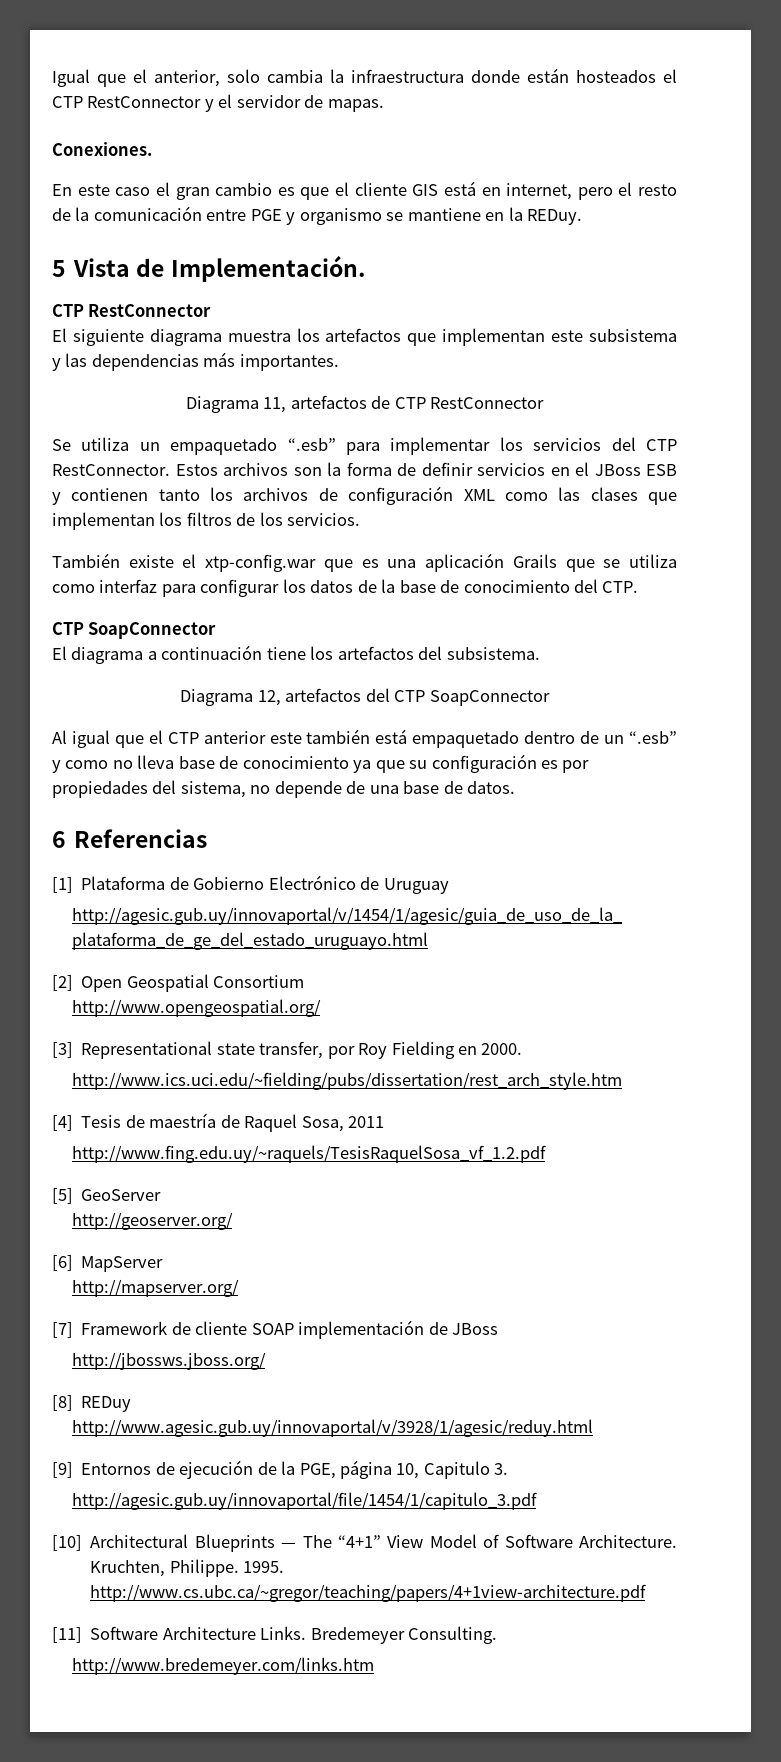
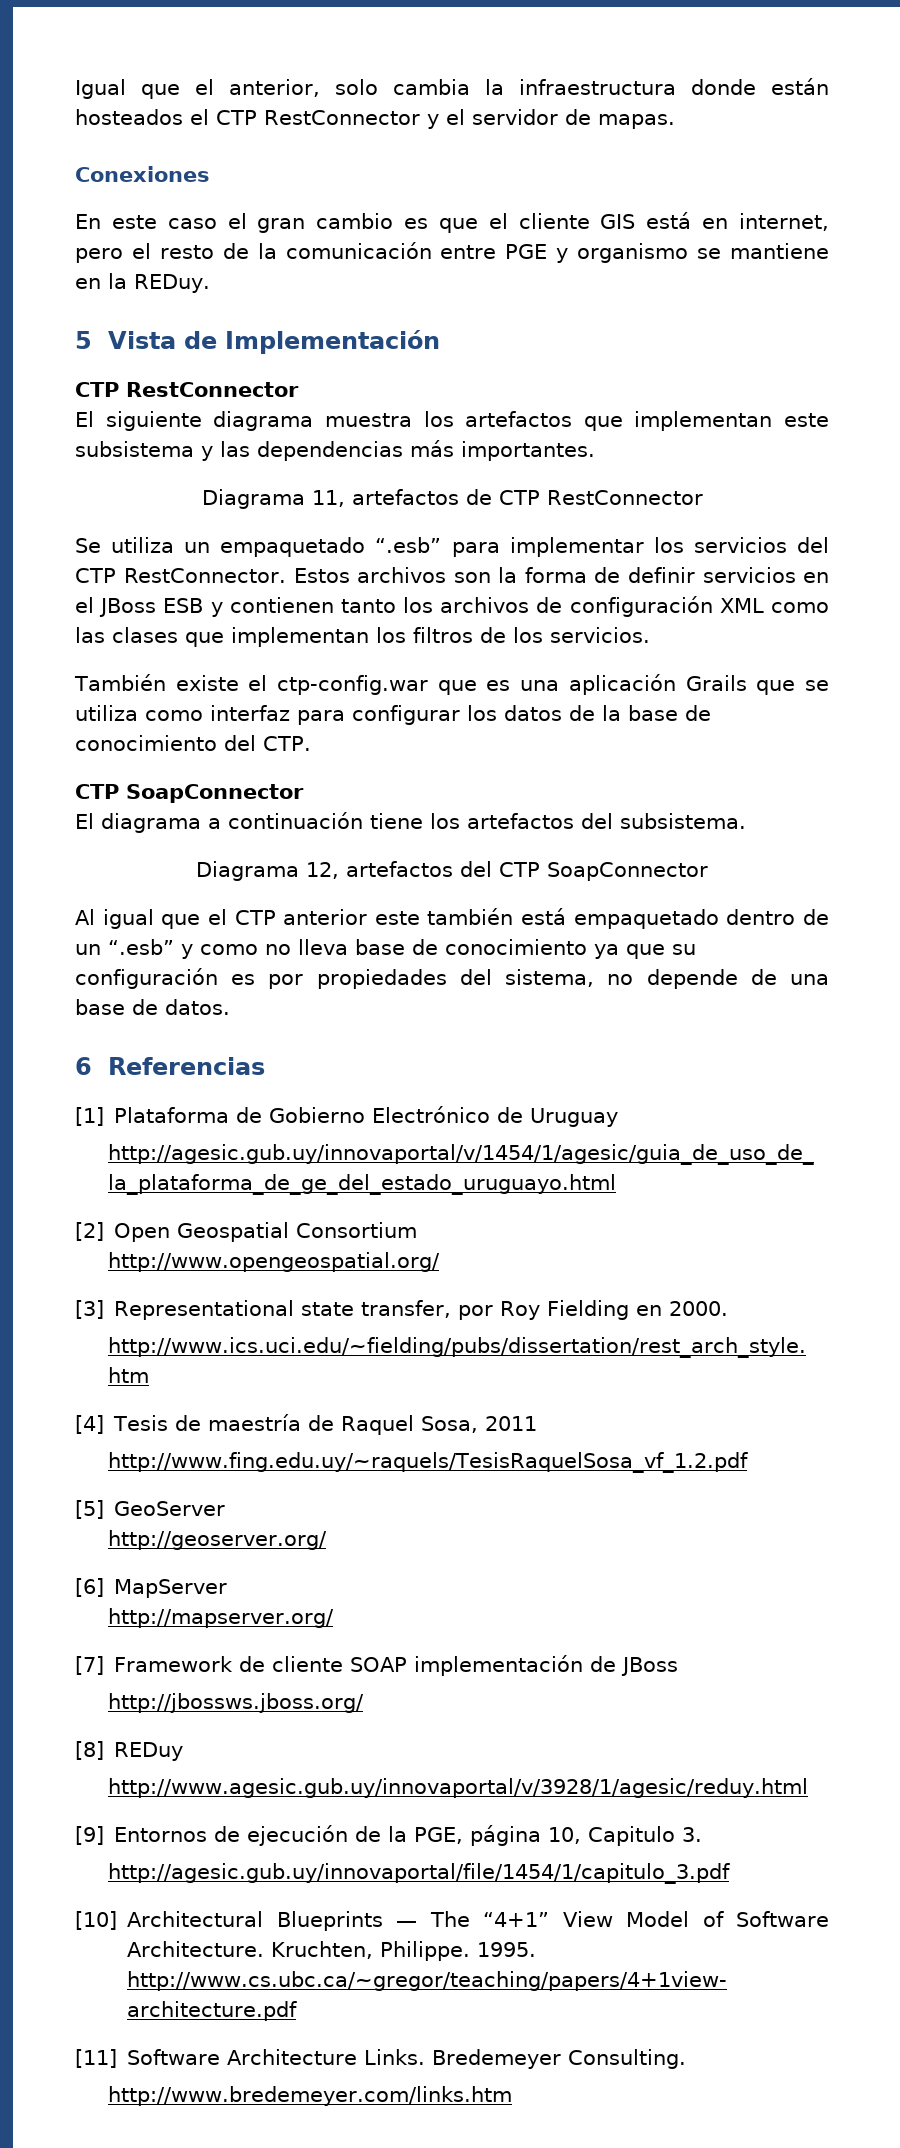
[52,142,152,156] Conexiones. -> [75,166,210,182] Conexiones
[170,255,365,282] Implementación. -> [224,330,440,354] Implementación
[205,554,317,572] xtp-config.war -> [277,675,429,695] ctp-config.war

